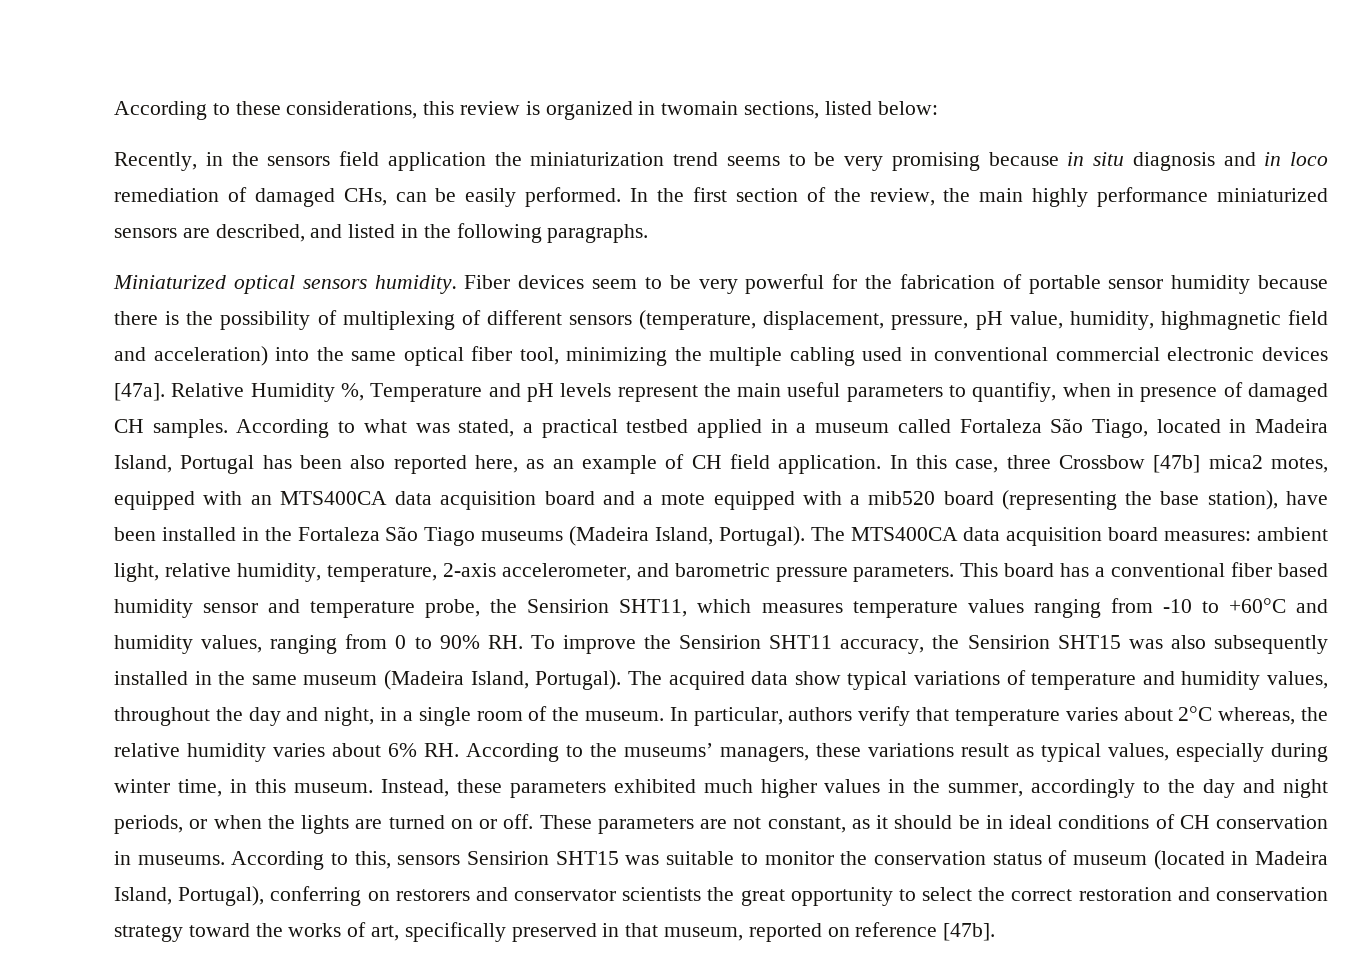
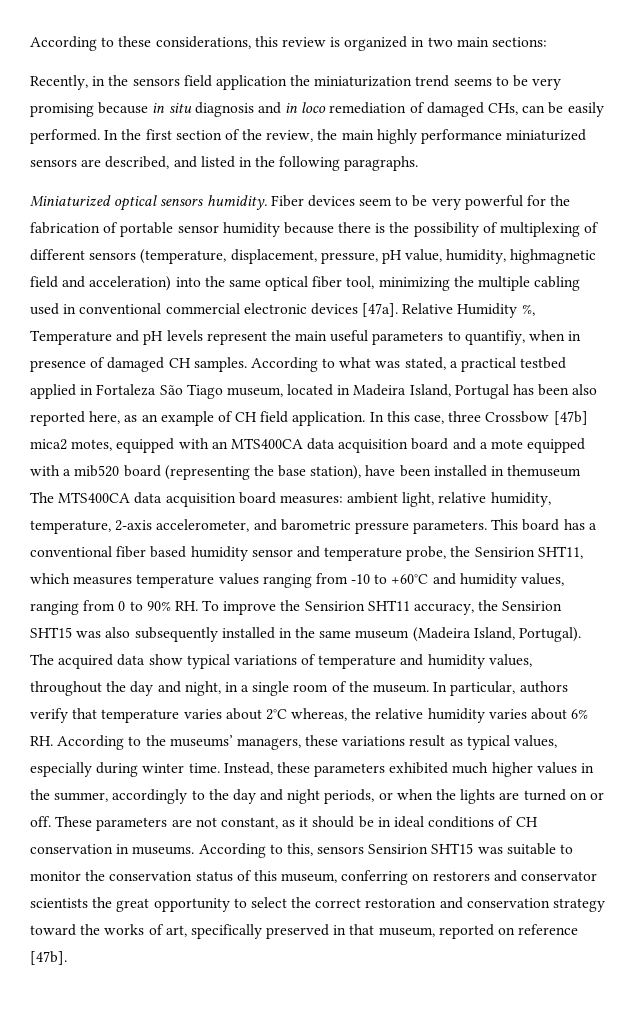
[661,101,938,119] twomain sections, listed below: -> [427,37,548,47] two main sections:
[796,418,1148,438] a museum called Fortaleza São Tiago, -> [96,384,283,399] Fortaleza São Tiago museum,
[264,526,805,546] the Fortaleza São Tiago museums (Madeira Island, Portugal). -> [507,465,582,477] themuseum
[177,779,373,797] time, in this museum. -> [188,763,220,773] time.
[1072,850,1329,870] [114,886,265,906] museum (located in Madeira Island, Portugal), -> [253,870,338,883] this museum,

